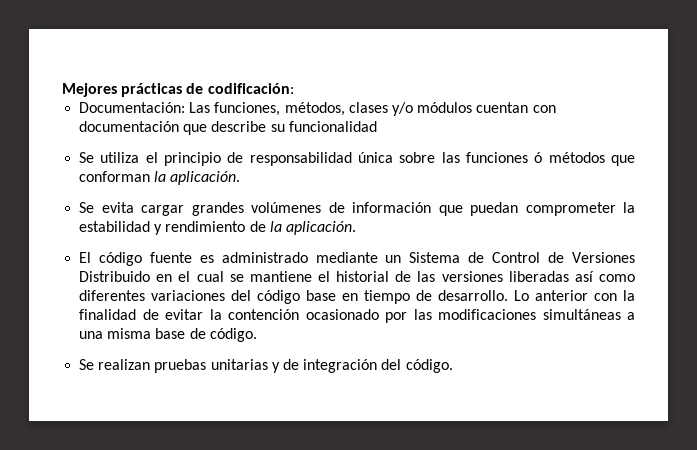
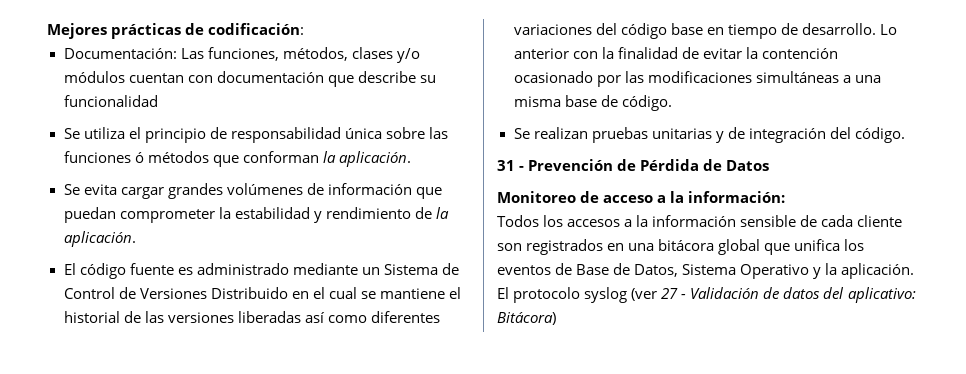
(453, 366) none -> [497,159,770,171] [497,191,786,203] [497,215,903,227] [497,239,865,255] [497,263,915,279] [497,287,916,303] [497,312,556,325] // 31 - Prevención de Pérdida de Datos // Monitoreo de acceso a la información: // Todos los accesos a la información sensible de cada cliente son registrados en una bitácora global que unifica los eventos de Base de Datos, Sistema Operativo y la aplicación. El protocolo syslog (ver 27 - Validación de datos del aplicativo: Bitácora)

